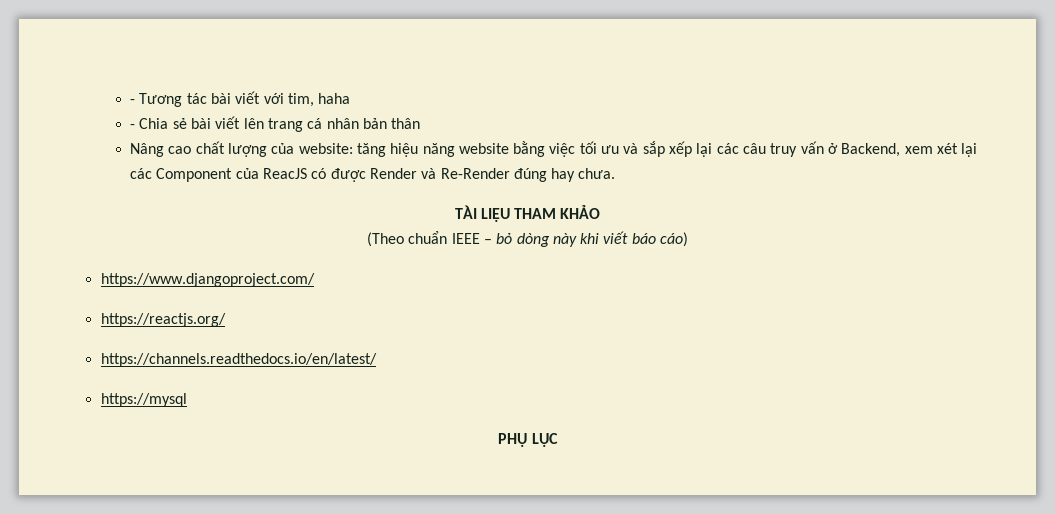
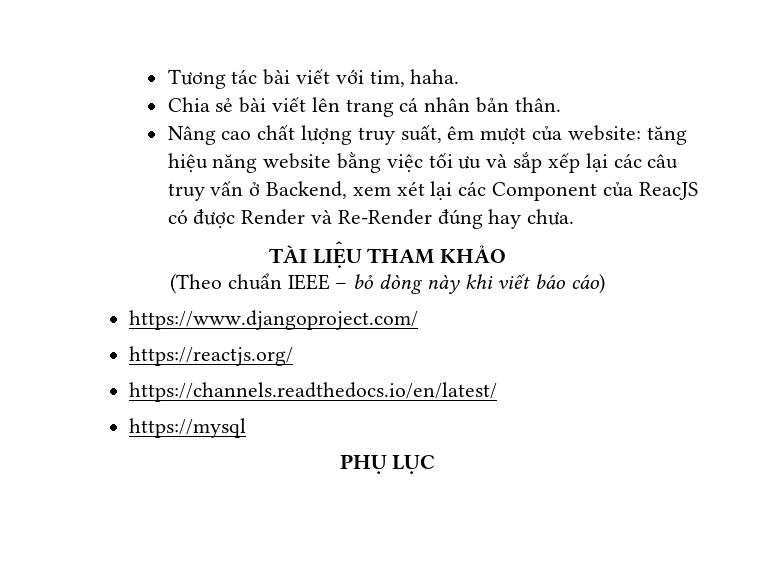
[129,99,135,104] - -> (167, 79) none
[318,93,351,104] [129,124,135,129] haha // - -> [410,69,460,84] haha. //
[391,118,421,129] thân -> [514,97,561,112] thân.
(267, 150) none -> [357,125,527,145] truy suất, êm mượt

